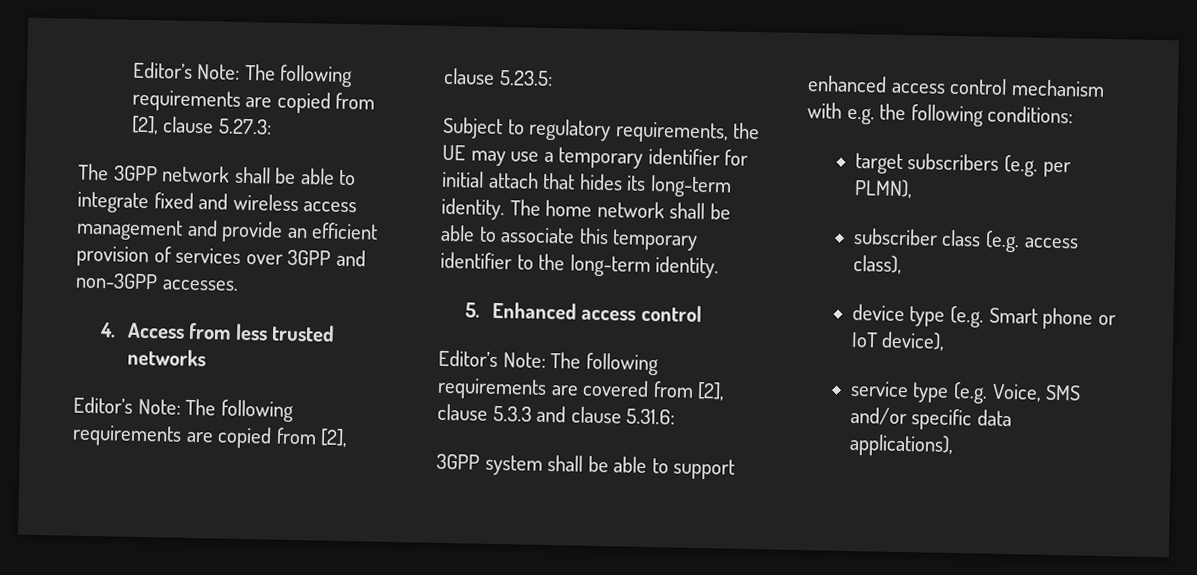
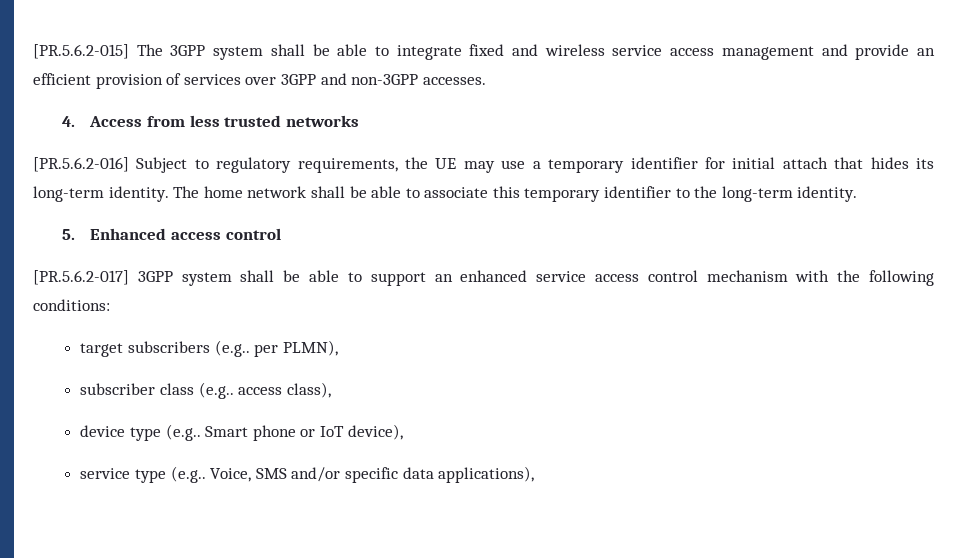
[132,61,354,88] [131,89,376,114] [130,115,272,135] Editor’s Note: The following requirements are copied from [2], clause 5.27.3: // -> [33,44,129,59] [PR.5.6.2-015]
[162,165,231,183] network -> [213,46,264,60] system
(299, 202) none -> [612,45,663,56] service
[73,396,294,423] [72,424,349,449] [443,67,553,87] Editor’s Note: The following requirements are copied from [2], clause 5.23.5: // -> [33,157,129,172] [PR.5.6.2-016]
[438,349,659,376] [437,377,726,401] [437,403,676,425] Editor’s Note: The following requirements are covered from [2], clause 5.3.3 and clause 5.31.6: // -> [33,270,129,285] [PR.5.6.2-017]
[807,75,887,93] enhanced -> [434,270,587,282] an enhanced service
[846,107,875,125] e.g. -> (830, 276) none
[1004,154,1039,177] (e.g. -> [214,340,250,357] (e.g..
[985,230,1021,253] (e.g. -> [198,382,234,399] (e.g..
[950,305,985,328] (e.g. -> [165,424,201,441] (e.g..
[953,382,989,404] (e.g. -> [170,466,206,483] (e.g..

